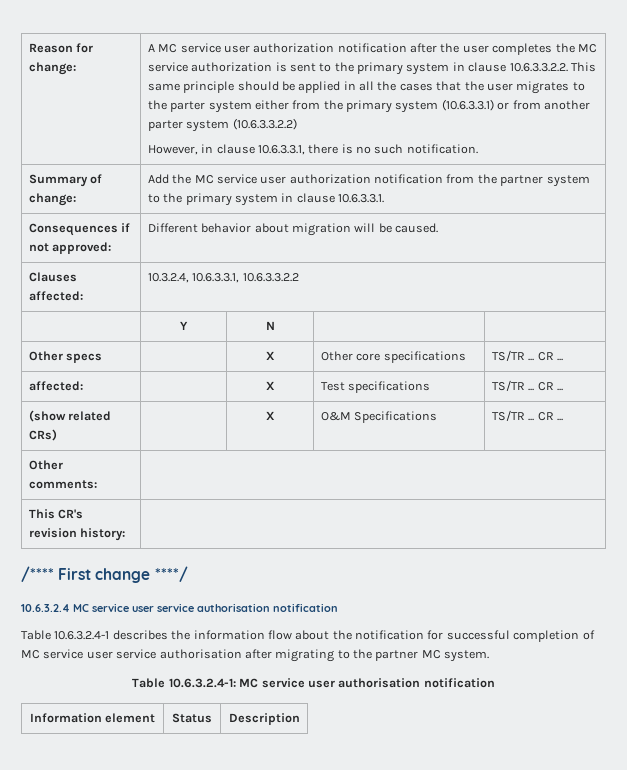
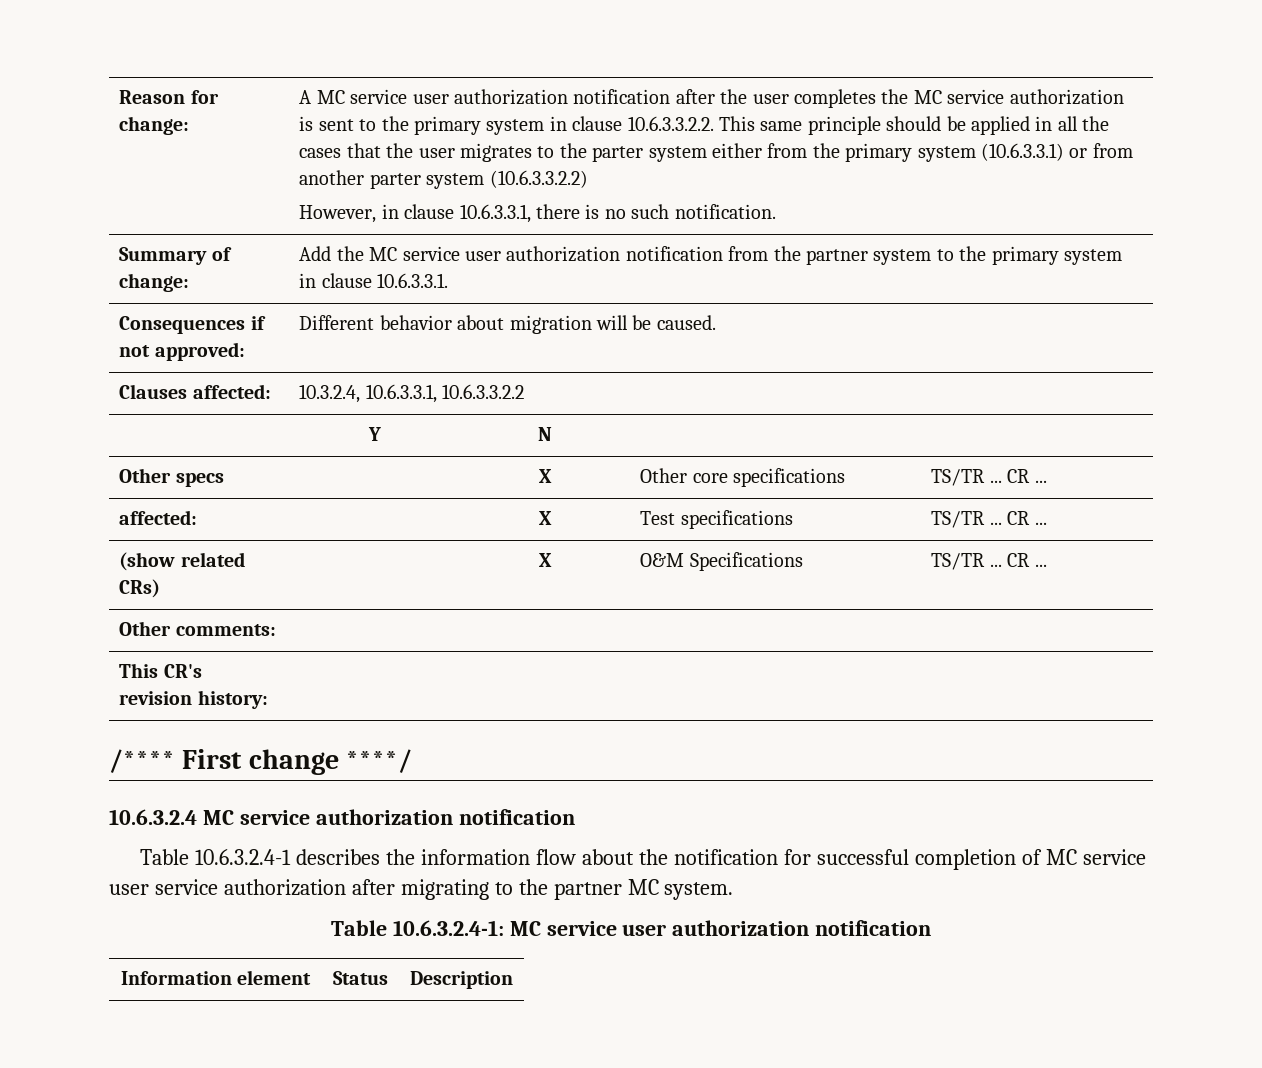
[132,603,270,612] user service authorisation -> [315,809,453,825] authorization
[159,649,242,659] authorisation -> [223,879,346,896] authorization
[338,678,421,688] authorisation -> [672,920,810,936] authorization

